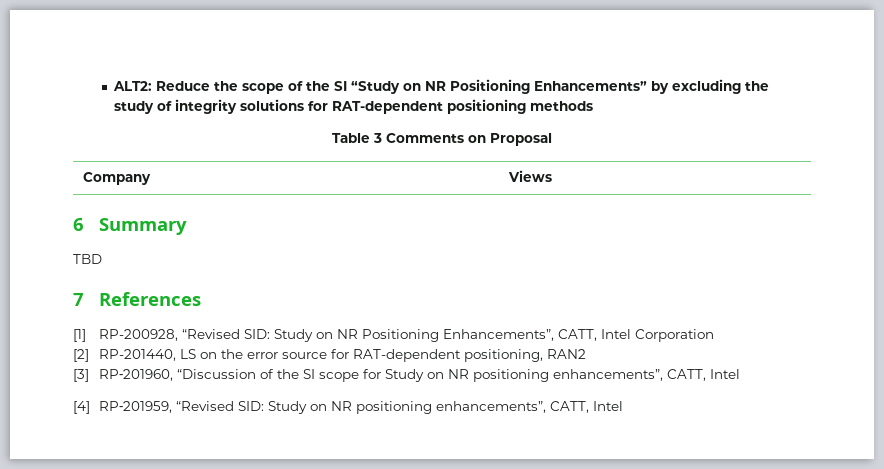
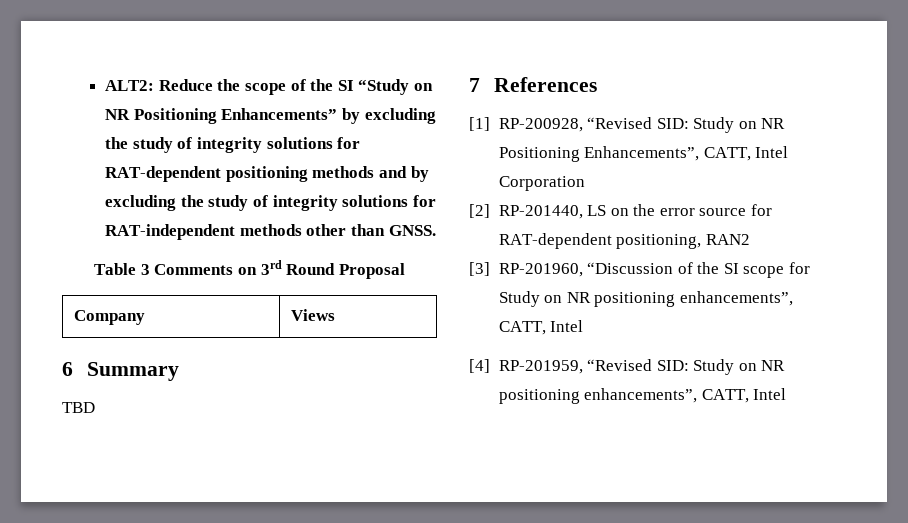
(593, 106) none -> [378,166,429,182] [105,195,436,211] [105,224,436,240] and by excluding the study of integrity solutions for RAT-independent methods other than GNSS.
(486, 139) none -> [260,260,336,275] 3rd Round

